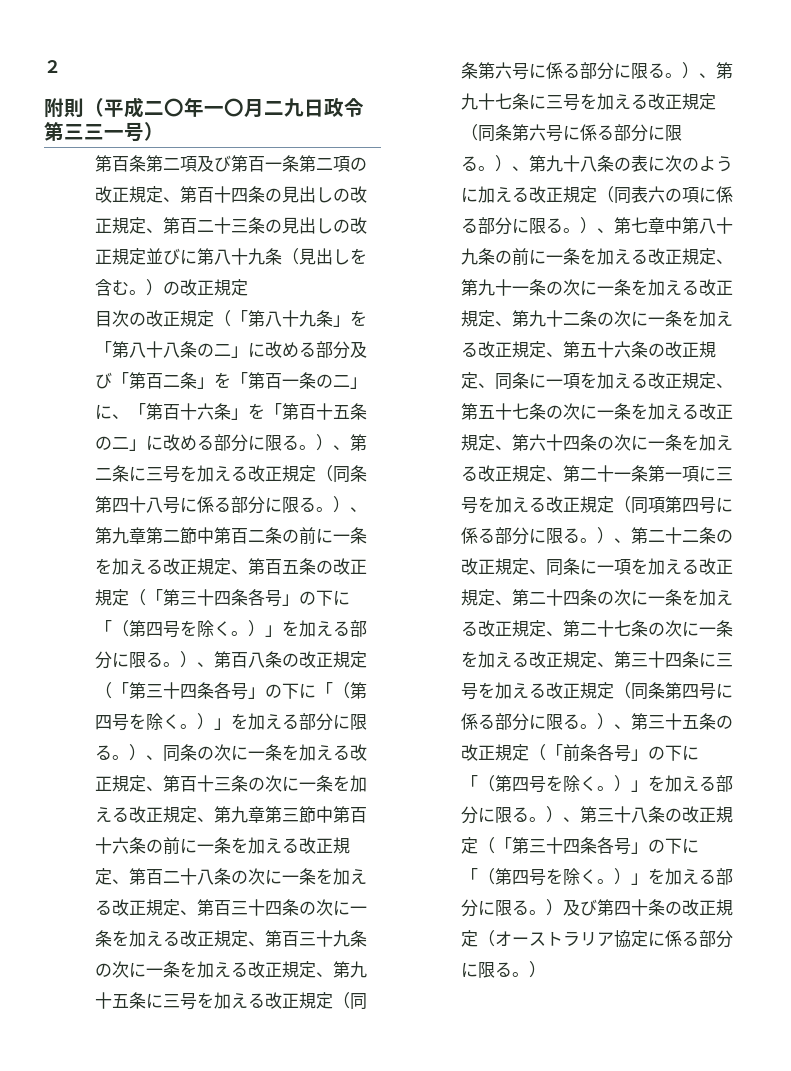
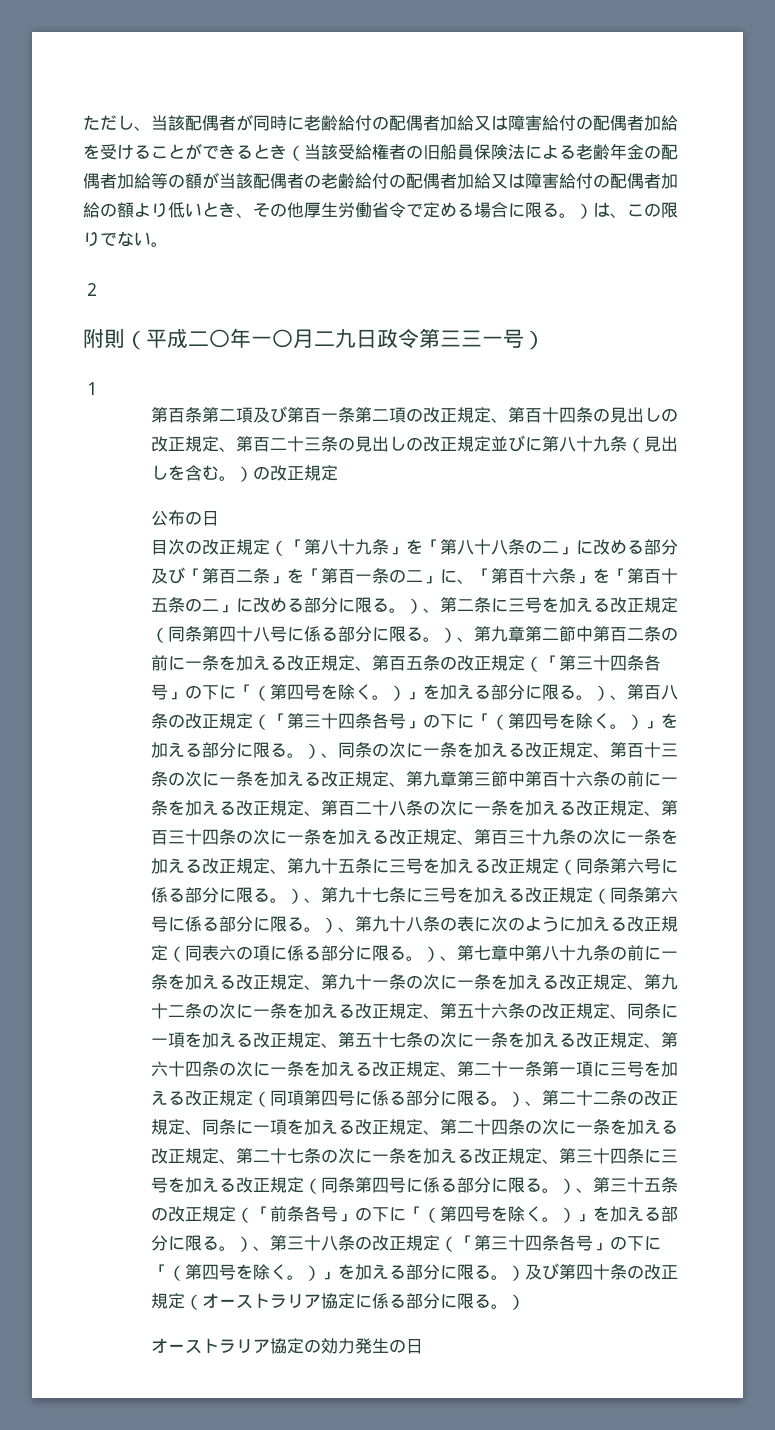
(44, 66) none -> [83,114,678,131] [83,143,678,161] [83,172,678,189] [83,202,678,219] [83,231,168,247] ただし、当該配偶者が同時に老齢給付の配偶者加給又は障害給付の配偶者加給を受けることができるとき（当該受給権者の旧船員保険法による老齢年金の配偶者加給等の額が当該配偶者の老齢給付の配偶者加給又は障害給付の配偶者加給の額より低いとき、その他厚生労働省令で定める場合に限る。）は、この限りでない。 //
(164, 131) none -> [83,382,101,395] // １
(248, 287) none -> [150,510,219,526] // 公布の日
(546, 969) none -> [150,1338,423,1354] // オーストラリア協定の効力発生の日

